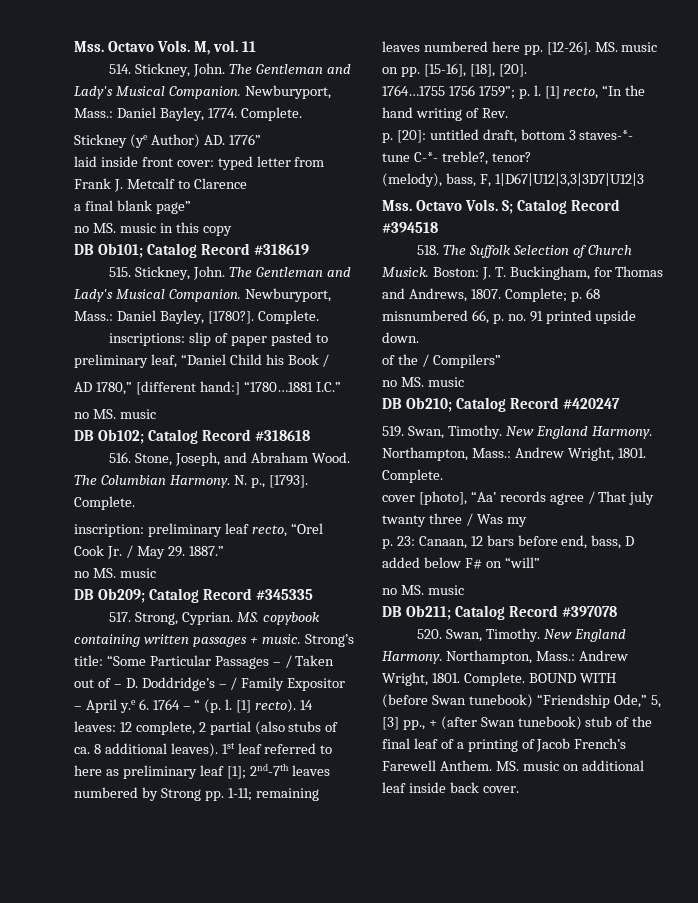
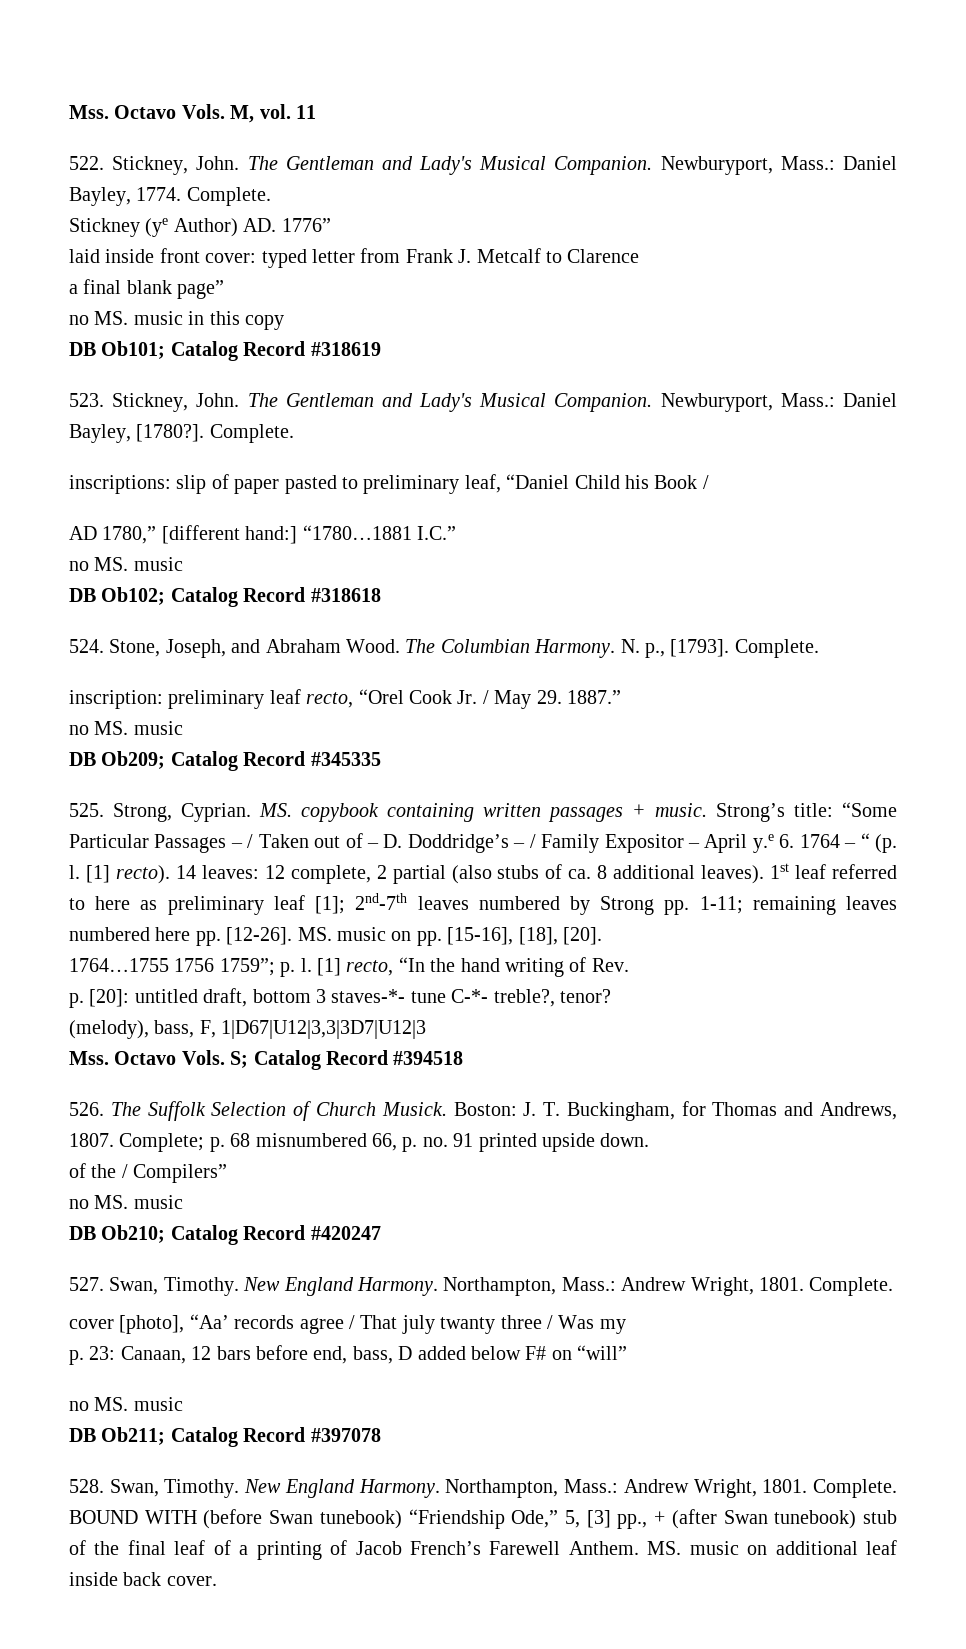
[109,64,132,74] 514. -> [69,156,104,170] 522.
[109,267,132,277] 515. -> [69,393,104,407] 523.
[109,452,132,463] 516. -> [69,639,104,653] 524.
[109,612,132,622] 517. -> [69,803,104,817] 525.
[417,245,440,255] 518. -> [69,1102,104,1116] 526.
[382,426,404,437] 519. -> [69,1277,104,1291] 527.
[417,629,443,639] 520. -> [69,1479,104,1493] 528.

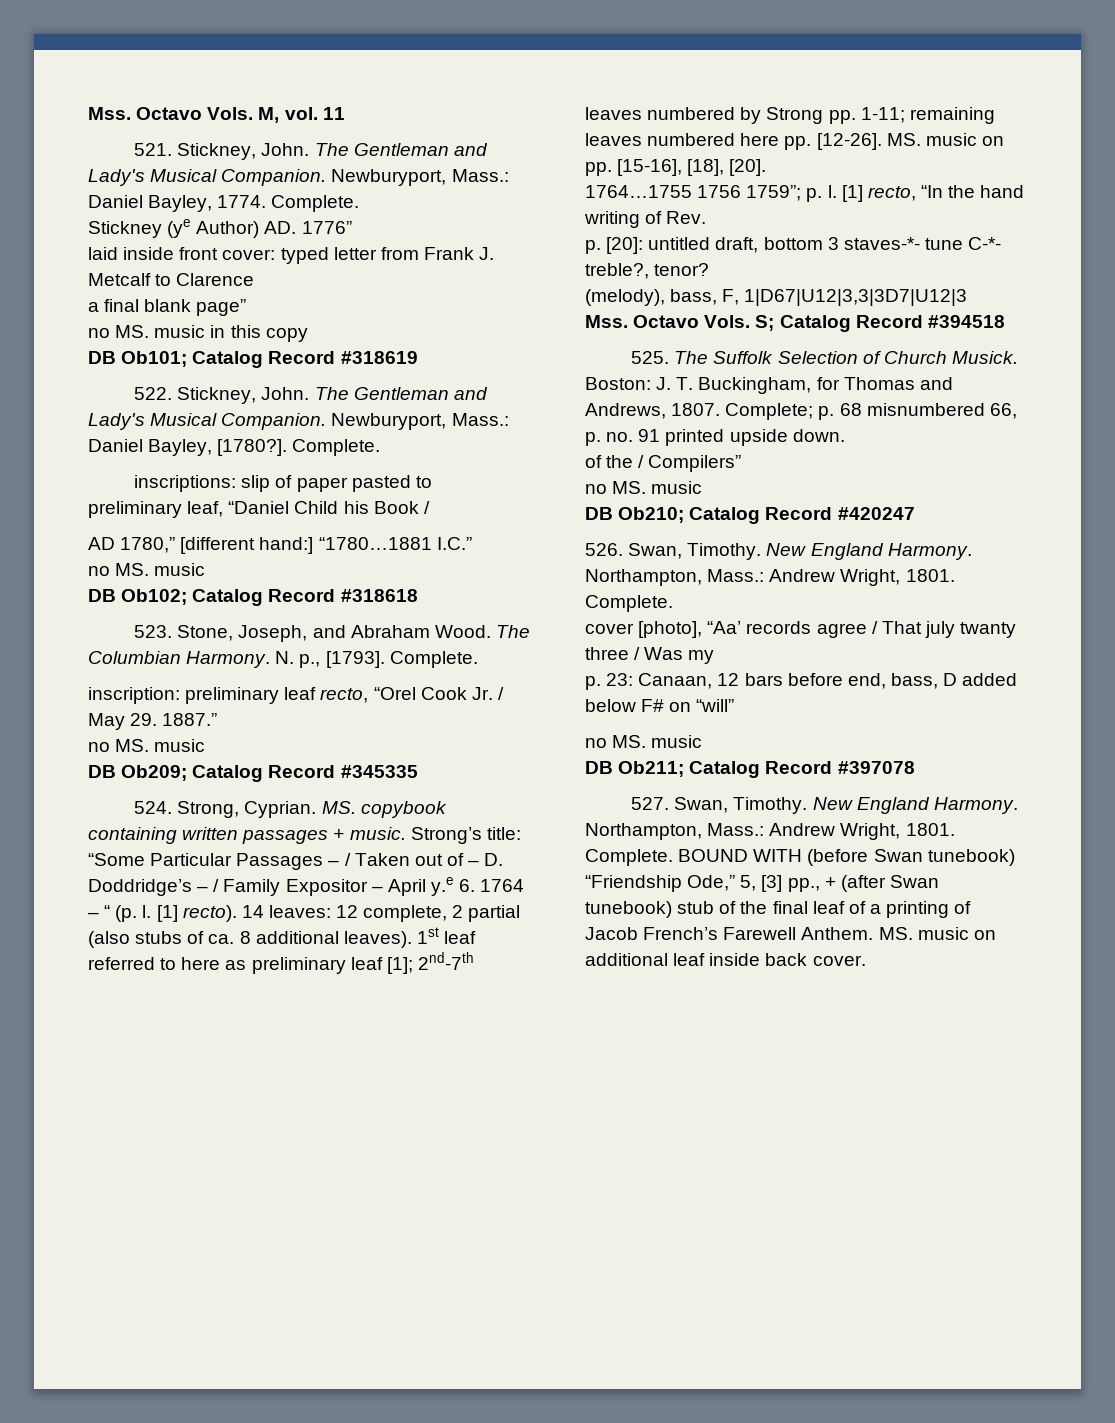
[69,156,104,170] 522. -> [134,143,173,156] 521.
[69,393,104,407] 523. -> [134,387,173,400] 522.
[69,639,104,653] 524. -> [134,625,173,638] 523.
[69,803,104,817] 525. -> [134,801,173,814] 524.
[69,1102,104,1116] 526. -> [631,351,670,364] 525.
[69,1277,104,1291] 527. -> [585,543,623,556] 526.
[69,1479,104,1493] 528. -> [631,797,670,810] 527.

